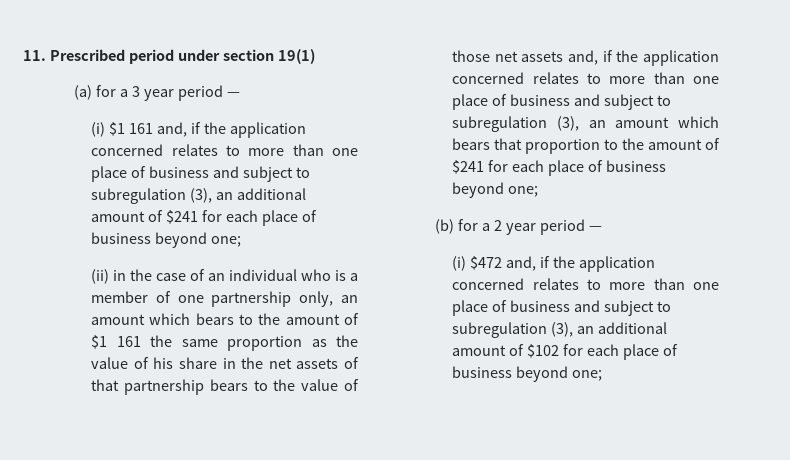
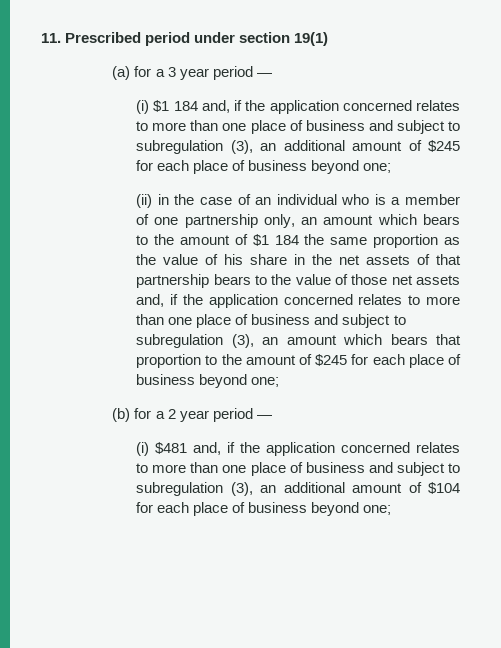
[128,123,153,134] 161 -> [173,101,198,111] 184
[165,210,198,224] $241 -> [428,140,460,152] $245
[116,336,141,347] 161 -> [274,235,299,245] 184
[452,160,485,174] $241 -> [315,354,348,366] $245
[470,256,503,270] $472 -> [155,442,188,454] $481
[526,344,559,358] $102 -> [428,482,460,494] $104

